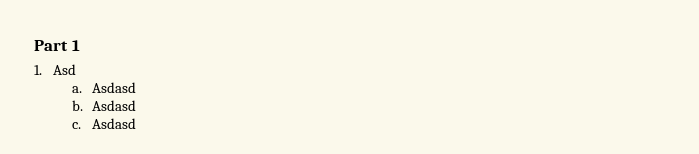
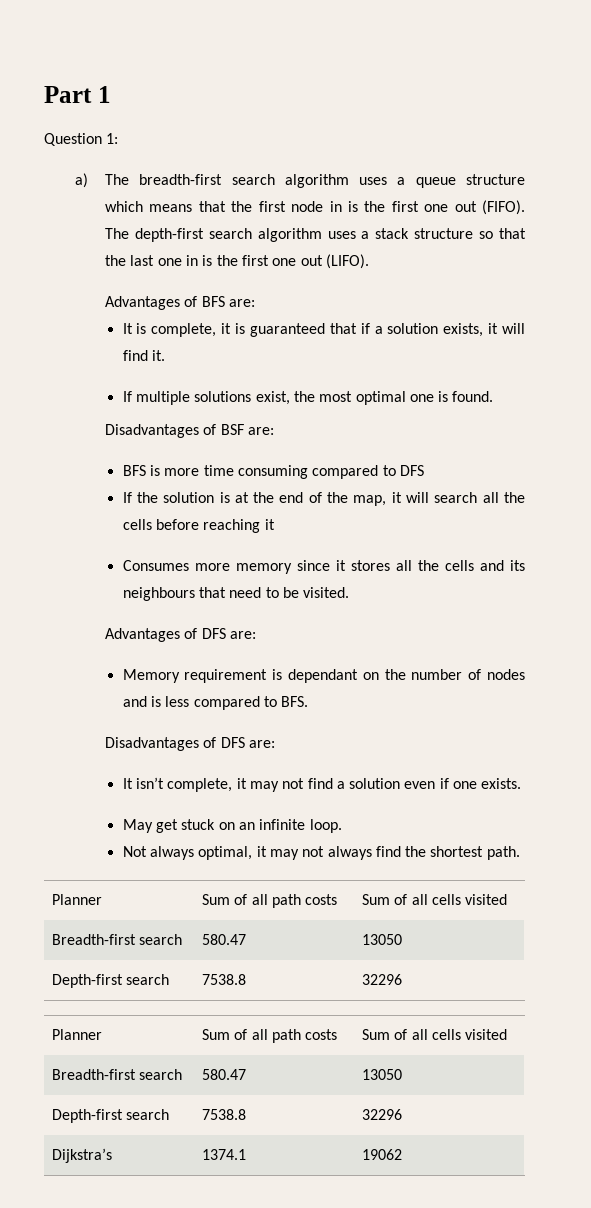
[34,64,77,75] [72,82,136,93] [72,100,136,111] [72,118,136,129] 1. Asd // a. Asdasd // b. Asdasd // c. Asdasd -> [44,133,119,146] [74,173,525,188] [104,200,525,215] [104,228,526,242] [104,254,369,269] [104,296,255,310] [122,323,525,337] [122,350,165,361] [122,391,494,405] [104,424,274,438] [122,465,424,479] [122,492,526,506] [122,519,275,533] [122,560,525,574] [122,587,350,601] [104,628,256,642] [122,669,525,683] [122,696,309,710] [104,737,275,751] [122,777,522,792] [122,819,342,833] [122,846,520,860] [51,894,102,905] [201,894,338,908] [361,894,508,905] [51,934,183,945] [201,934,246,945] [361,934,402,945] [51,974,170,988] [201,974,246,985] [361,974,402,985] [51,1029,102,1040] [201,1029,338,1043] [361,1029,508,1040] [51,1069,183,1080] [201,1069,246,1080] [361,1069,402,1080] [51,1109,170,1123] [201,1109,246,1120] [361,1109,402,1120] [51,1148,112,1163] [201,1149,246,1160] [361,1149,402,1160] Question 1: // a) The breadth-first search algorithm uses a queue structure which means that the first node in is the first one out (FIFO). The depth-first search algorithm uses a stack structure so that the last one in is the first one out (LIFO). // Advantages of BFS are: // It is complete, it is guaranteed that if a solution exists, it will find it. // If multiple solutions exist, the most optimal one is found. // Disadvantages of BSF are: // BFS is more time consuming compared to DFS // If the solution is at the end of the map, it will search all the cells before reaching it // Consumes more memory since it stores all the cells and its neighbours that need to be visited. // Advantages of DFS are: // Memory requirement is dependant on the number of nodes and is less compared to BFS. // Disadvantages of DFS are: // It isn’t complete, it may not find a solution even if one exists. // May get stuck on an infinite loop. // Not always optimal, it may not always find the shortest path. // Planner | Sum of all path costs | Sum of all cells visited // Breadth-first search | 580.47 | 13050 // Depth-first search | 7538.8 | 32296 // Planner | Sum of all path costs | Sum of all cells visited // Breadth-first search | 580.47 | 13050 // Depth-first search | 7538.8 | 32296 // Dijkstra’s | 1374.1 | 19062

